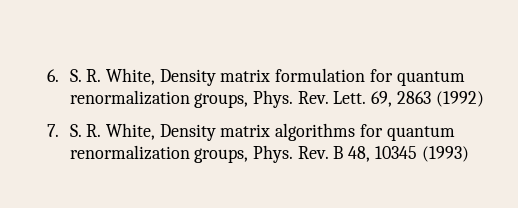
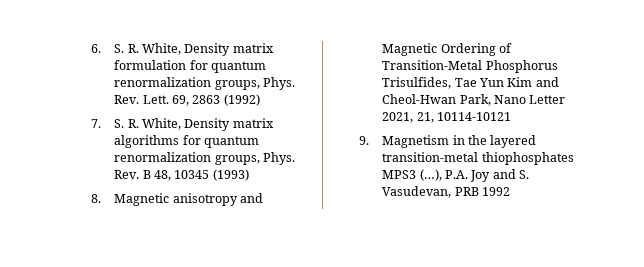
(469, 154) none -> [91,193,263,206] [382,43,512,56] [382,60,558,73] [382,77,559,89] [382,94,566,106] [382,112,511,123] [359,135,537,148] [382,152,574,165] [382,169,530,182] [382,186,510,198] // 8. Magnetic anisotropy and Magnetic Ordering of Transition-Metal Phosphorus Trisulfides, Tae Yun Kim and Cheol-Hwan Park, Nano Letter 2021, 21, 10114-10121 // 9. Magnetism in the layered transition-metal thiophosphates MPS3 (…), P.A. Joy and S. Vasudevan, PRB 1992

